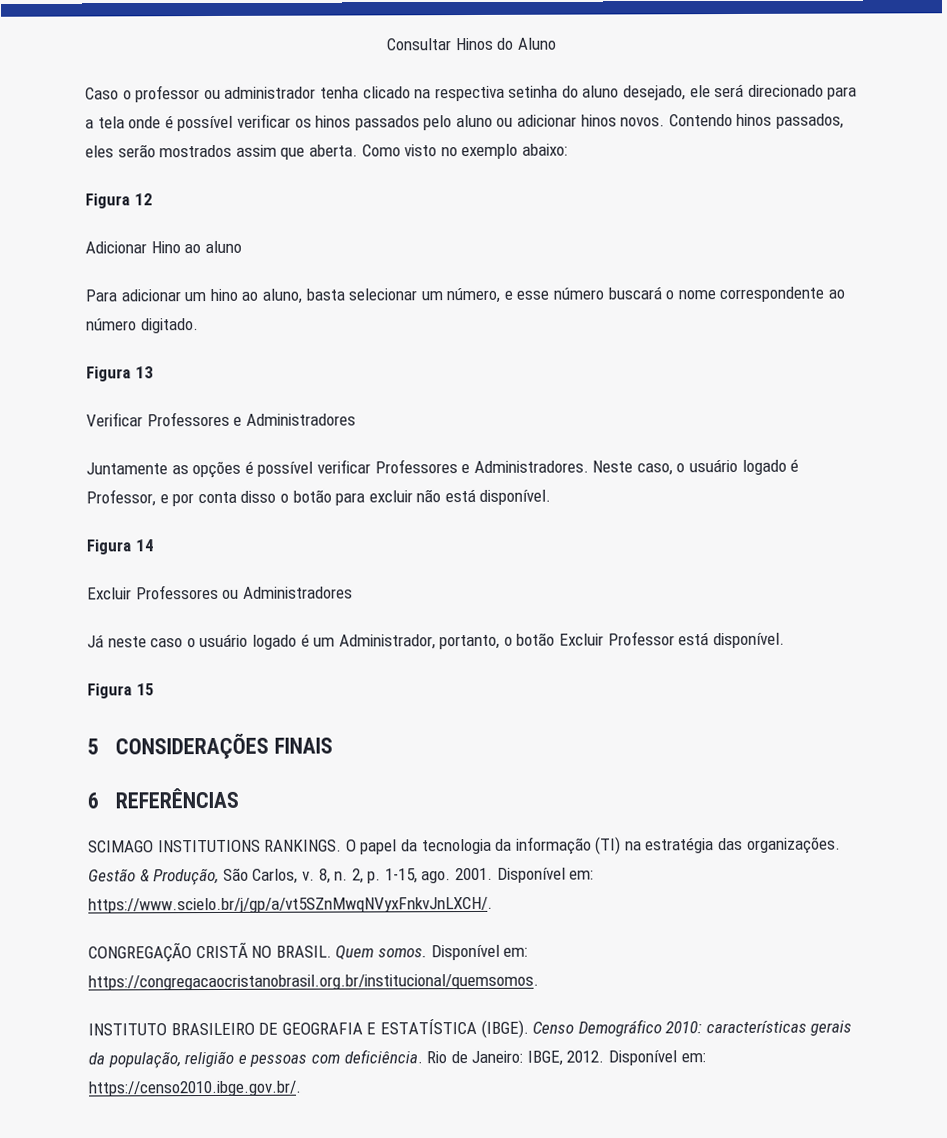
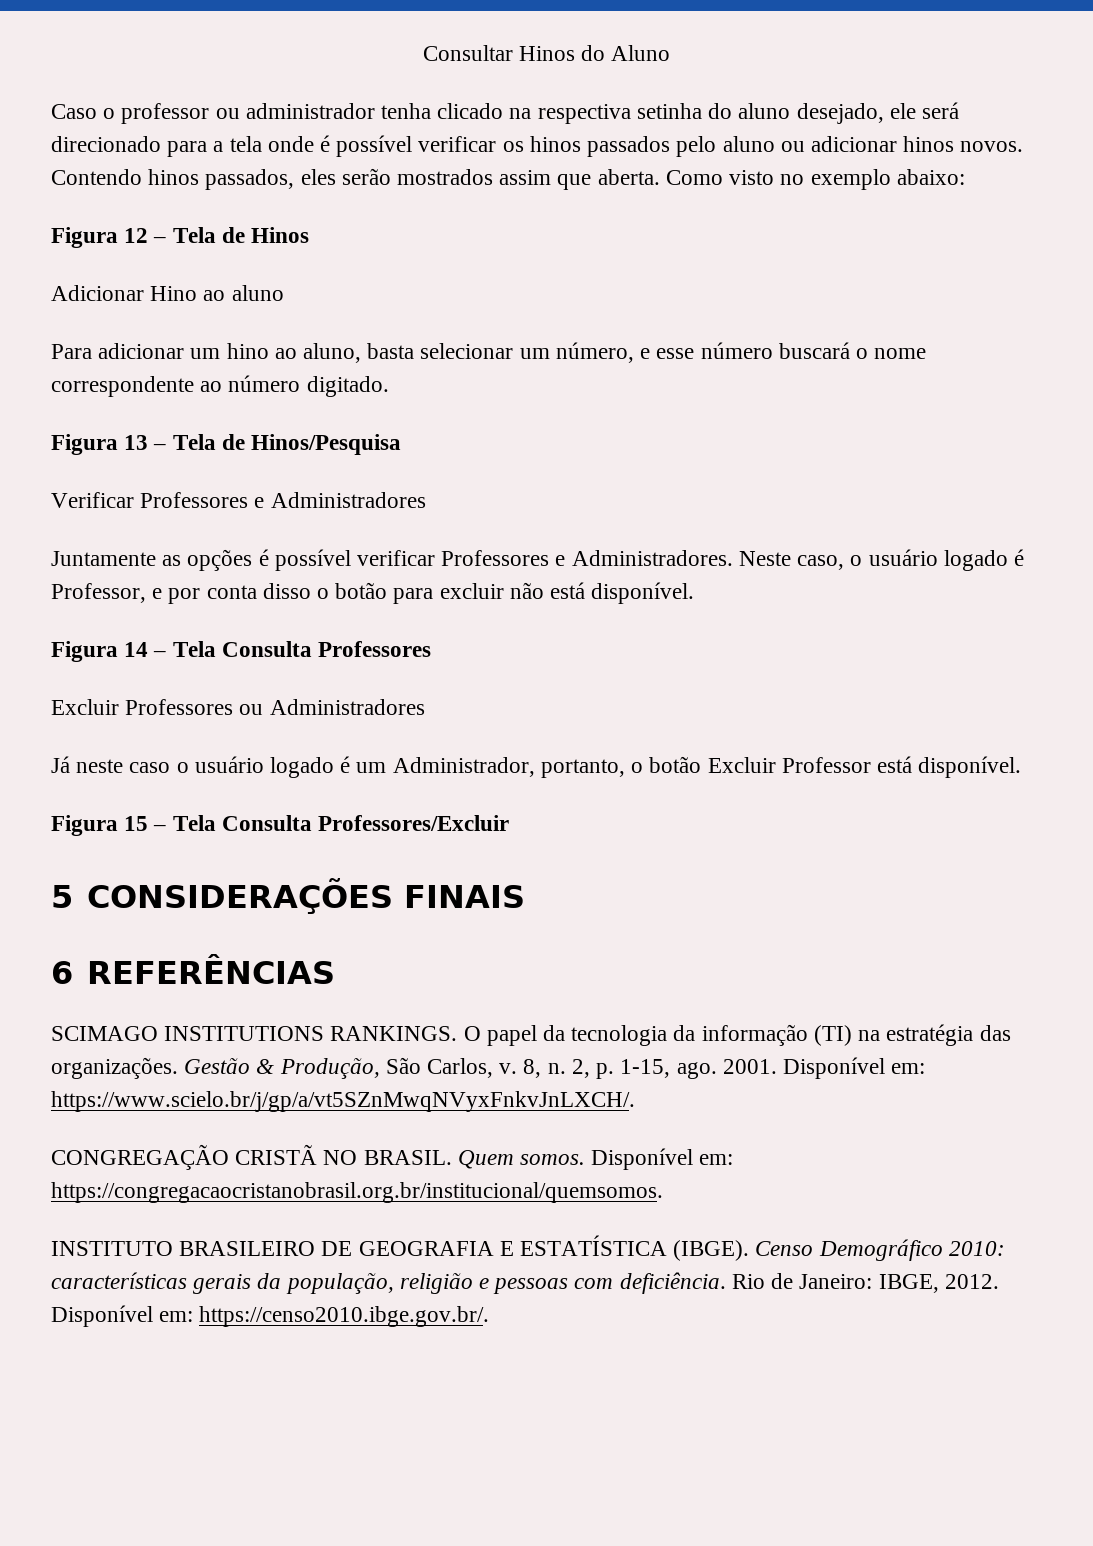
(153, 199) none -> [153,227,310,243] – Tela de Hinos
(154, 372) none -> [153,434,402,455] – Tela de Hinos/Pesquisa
(154, 545) none -> [153,641,432,657] – Tela Consulta Professores
(155, 689) none -> [153,815,510,831] – Tela Consulta Professores/Excluir

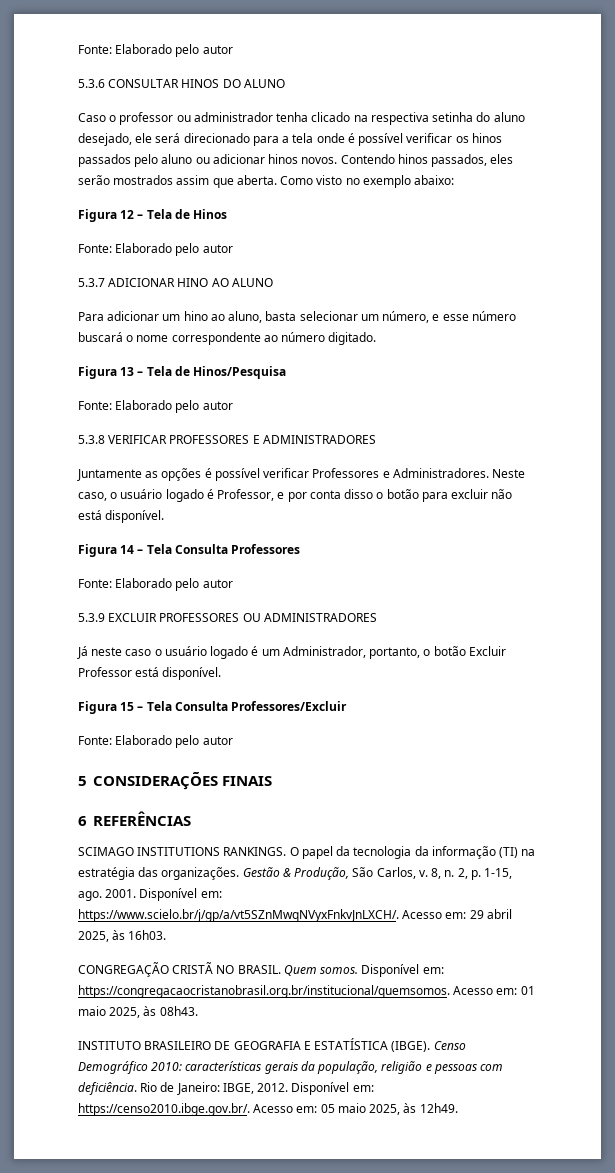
[422,45,671,61] Consultar Hinos do Aluno -> [78,44,233,57] [78,79,285,88] Fonte: Elaborado pelo autor // 5.3.6 CONSULTAR HINOS DO ALUNO
[51,285,284,301] Adicionar Hino ao aluno -> [78,243,233,256] [78,278,273,287] Fonte: Elaborado pelo autor // 5.3.7 ADICIONAR HINO AO ALUNO
[51,492,426,508] Verificar Professores e Administradores -> [78,400,233,413] [78,435,376,444] Fonte: Elaborado pelo autor // 5.3.8 VERIFICAR PROFESSORES E ADMINISTRADORES
[51,699,425,715] Excluir Professores ou Administradores -> [78,578,233,591] [78,613,377,622] Fonte: Elaborado pelo autor // 5.3.9 EXCLUIR PROFESSORES OU ADMINISTRADORES
(510, 823) none -> [78,735,233,748] // Fonte: Elaborado pelo autor
(635, 1101) none -> [402,909,512,919] [78,930,167,942] Acesso em: 29 abril 2025, às 16h03.
(663, 1192) none -> [453,986,535,995] [78,1006,198,1018] Acesso em: 01 maio 2025, às 08h43.
(490, 1316) none -> [253,1103,458,1115] Acesso em: 05 maio 2025, às 12h49.

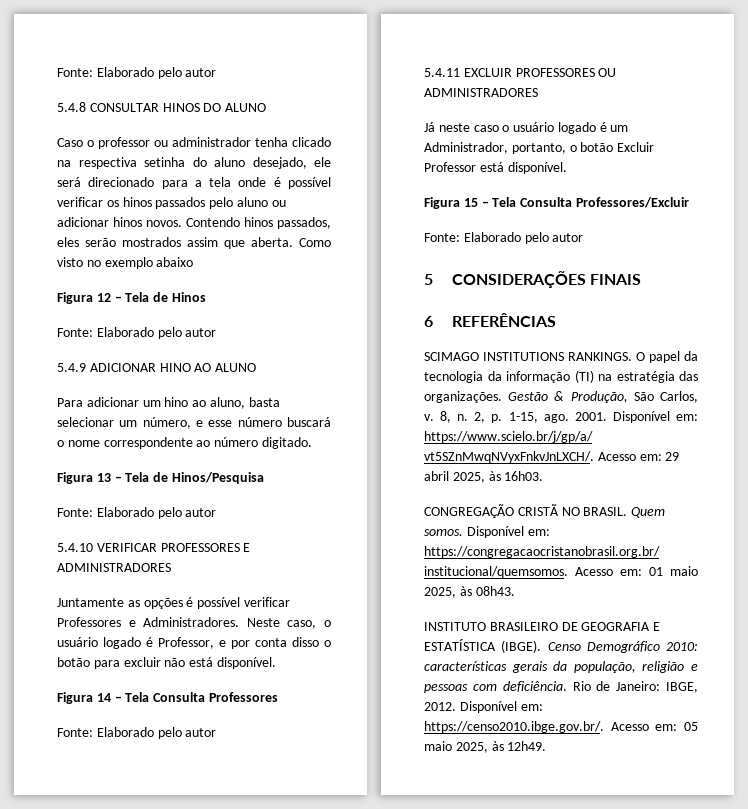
[78,44,233,57] [78,79,105,88] Fonte: Elaborado pelo autor // 5.3.6 -> [57,67,217,79] [57,102,86,112] Fonte: Elaborado pelo autor // 5.4.8
[414,175,455,185] abaixo: -> [156,257,194,267] abaixo
[78,278,105,287] 5.3.7 -> [57,363,86,372] 5.4.9
[78,435,105,444] 5.3.8 -> [57,543,93,552] 5.4.10
[78,613,105,622] 5.3.9 -> [424,68,460,77] 5.4.11

